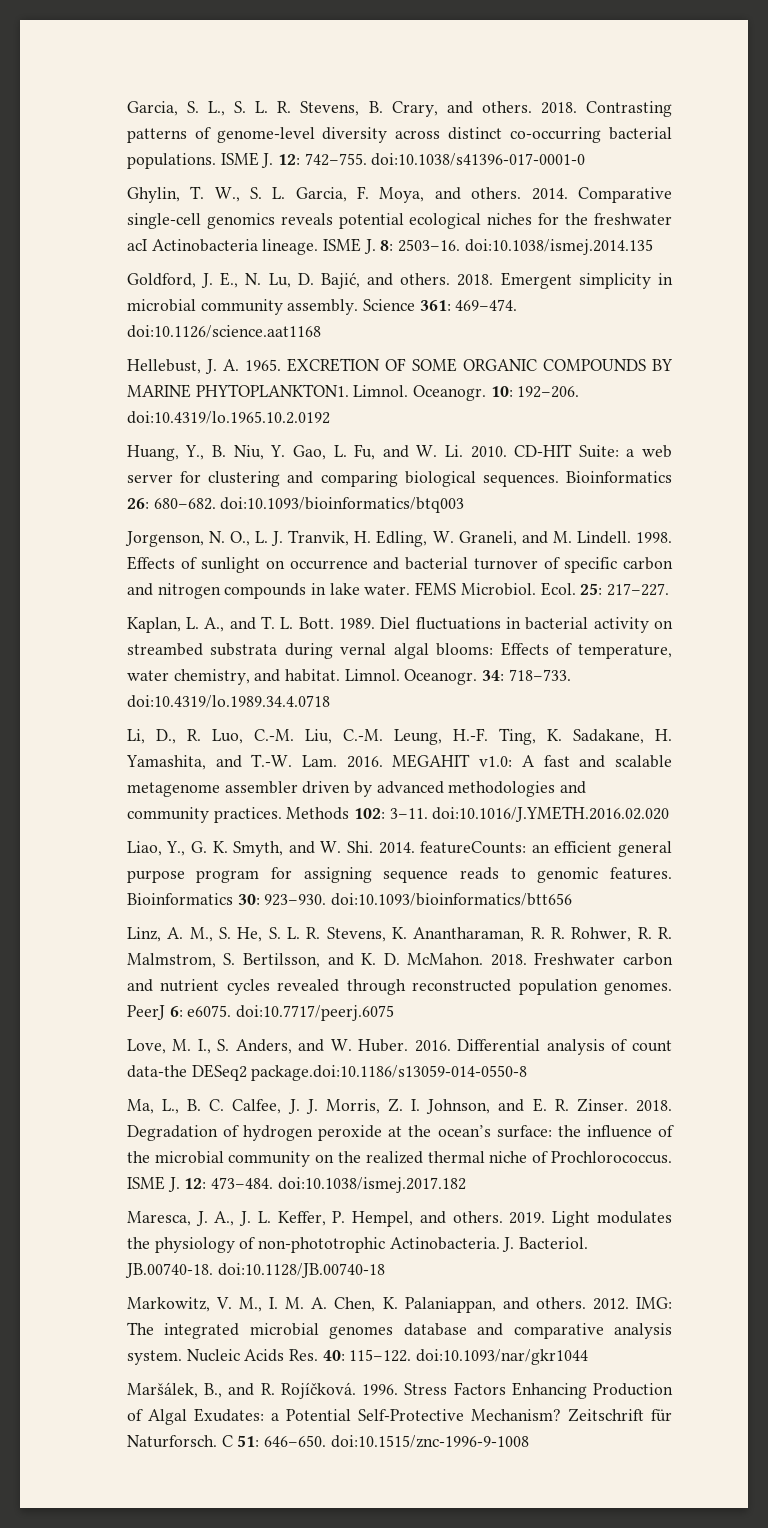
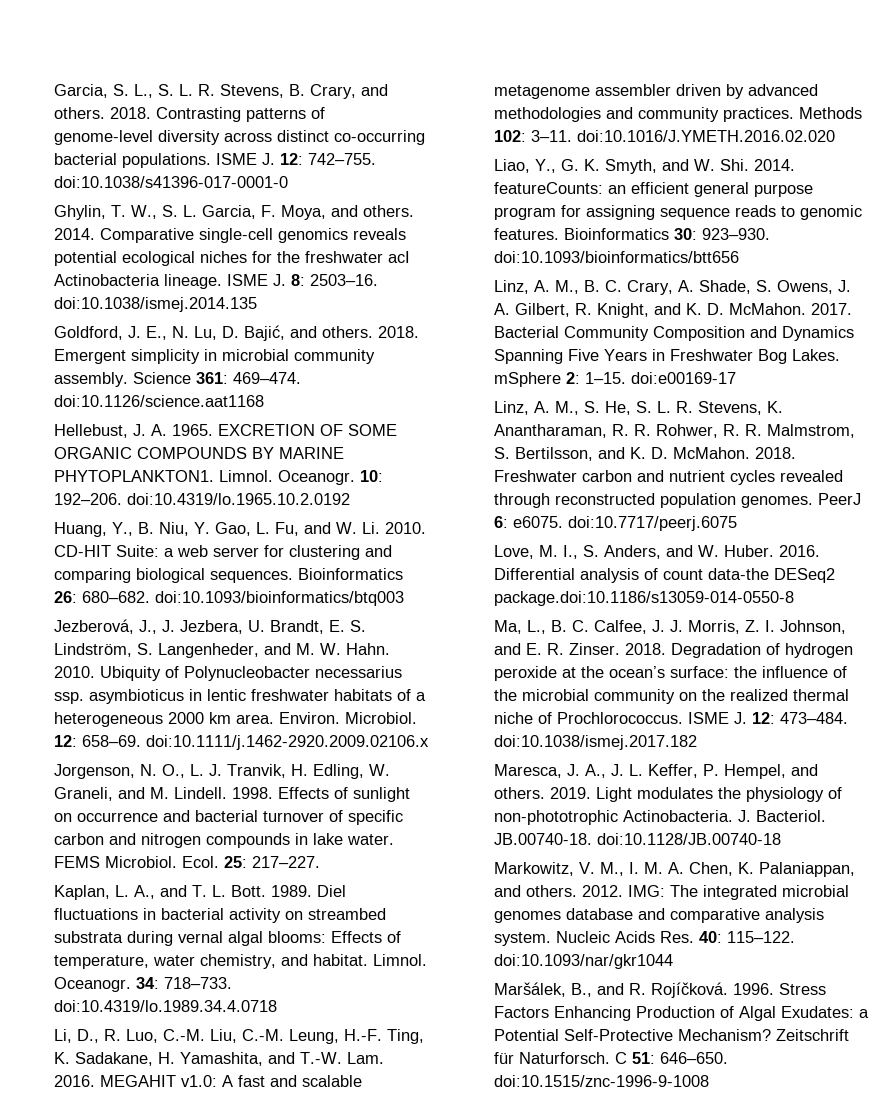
(465, 505) none -> [53,619,366,634] [53,643,390,658] [53,666,402,681] [53,689,426,704] [53,712,417,727] [53,735,429,750] // Jezberová, J., J. Jezbera, U. Brandt, E. S. Lindström, S. Langenheder, and M. W. Hahn. 2010. Ubiquity of Polynucleobacter necessarius ssp. asymbioticus in lentic freshwater habitats of a heterogeneous 2000 km area. Environ. Microbiol. 12: 658–69. doi:10.1111/j.1462-2920.2009.02106.x
(573, 899) none -> [493,280,851,295] [493,303,852,318] [493,326,854,341] [493,349,840,364] [493,372,736,387] // Linz, A. M., B. C. Crary, A. Shade, S. Owens, J. A. Gilbert, R. Knight, and K. D. McMahon. 2017. Bacterial Community Composition and Dynamics Spanning Five Years in Freshwater Bog Lakes. mSphere 2: 1–15. doi:e00169-17

